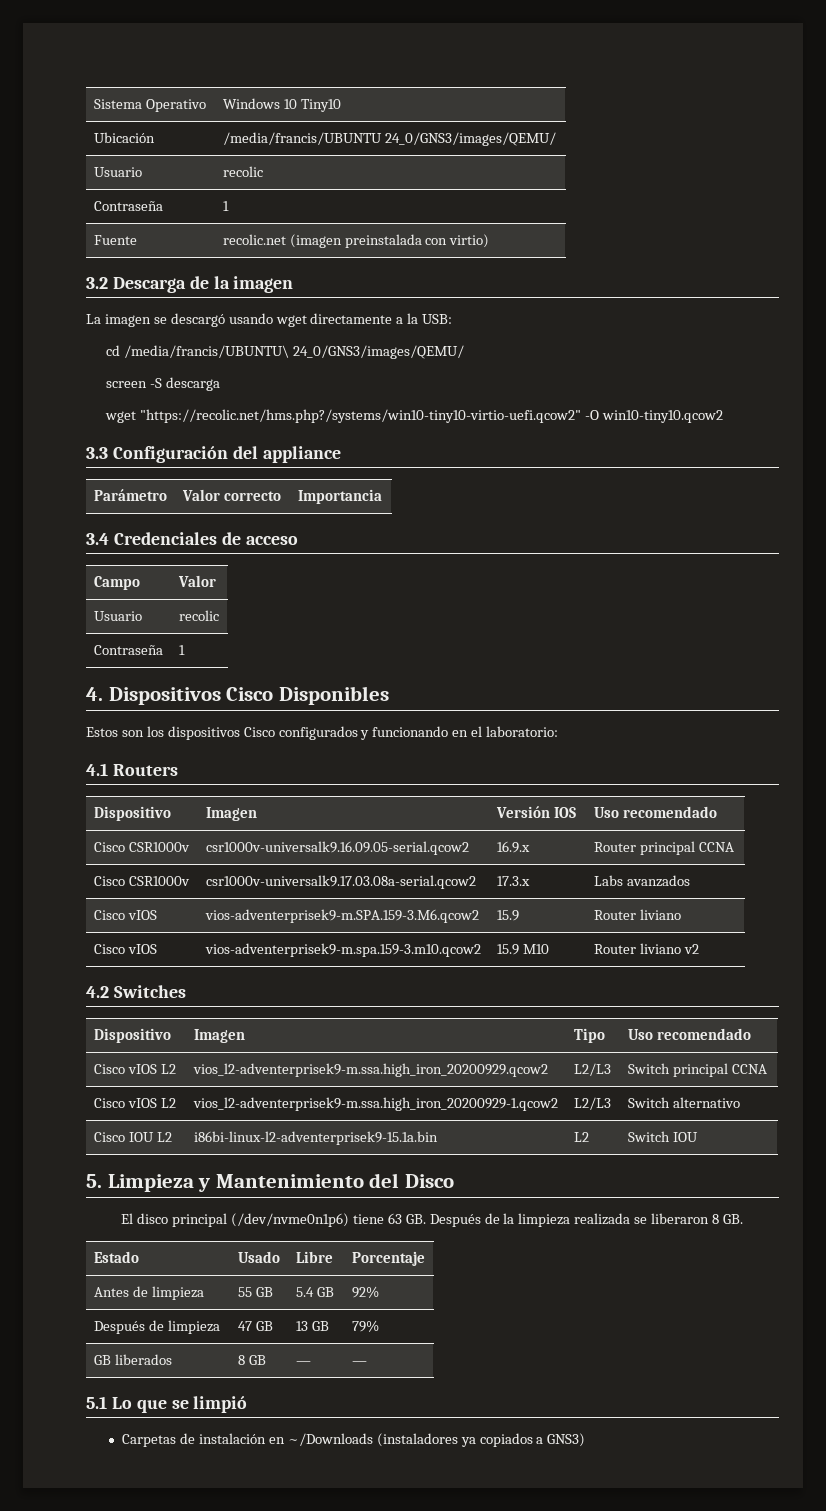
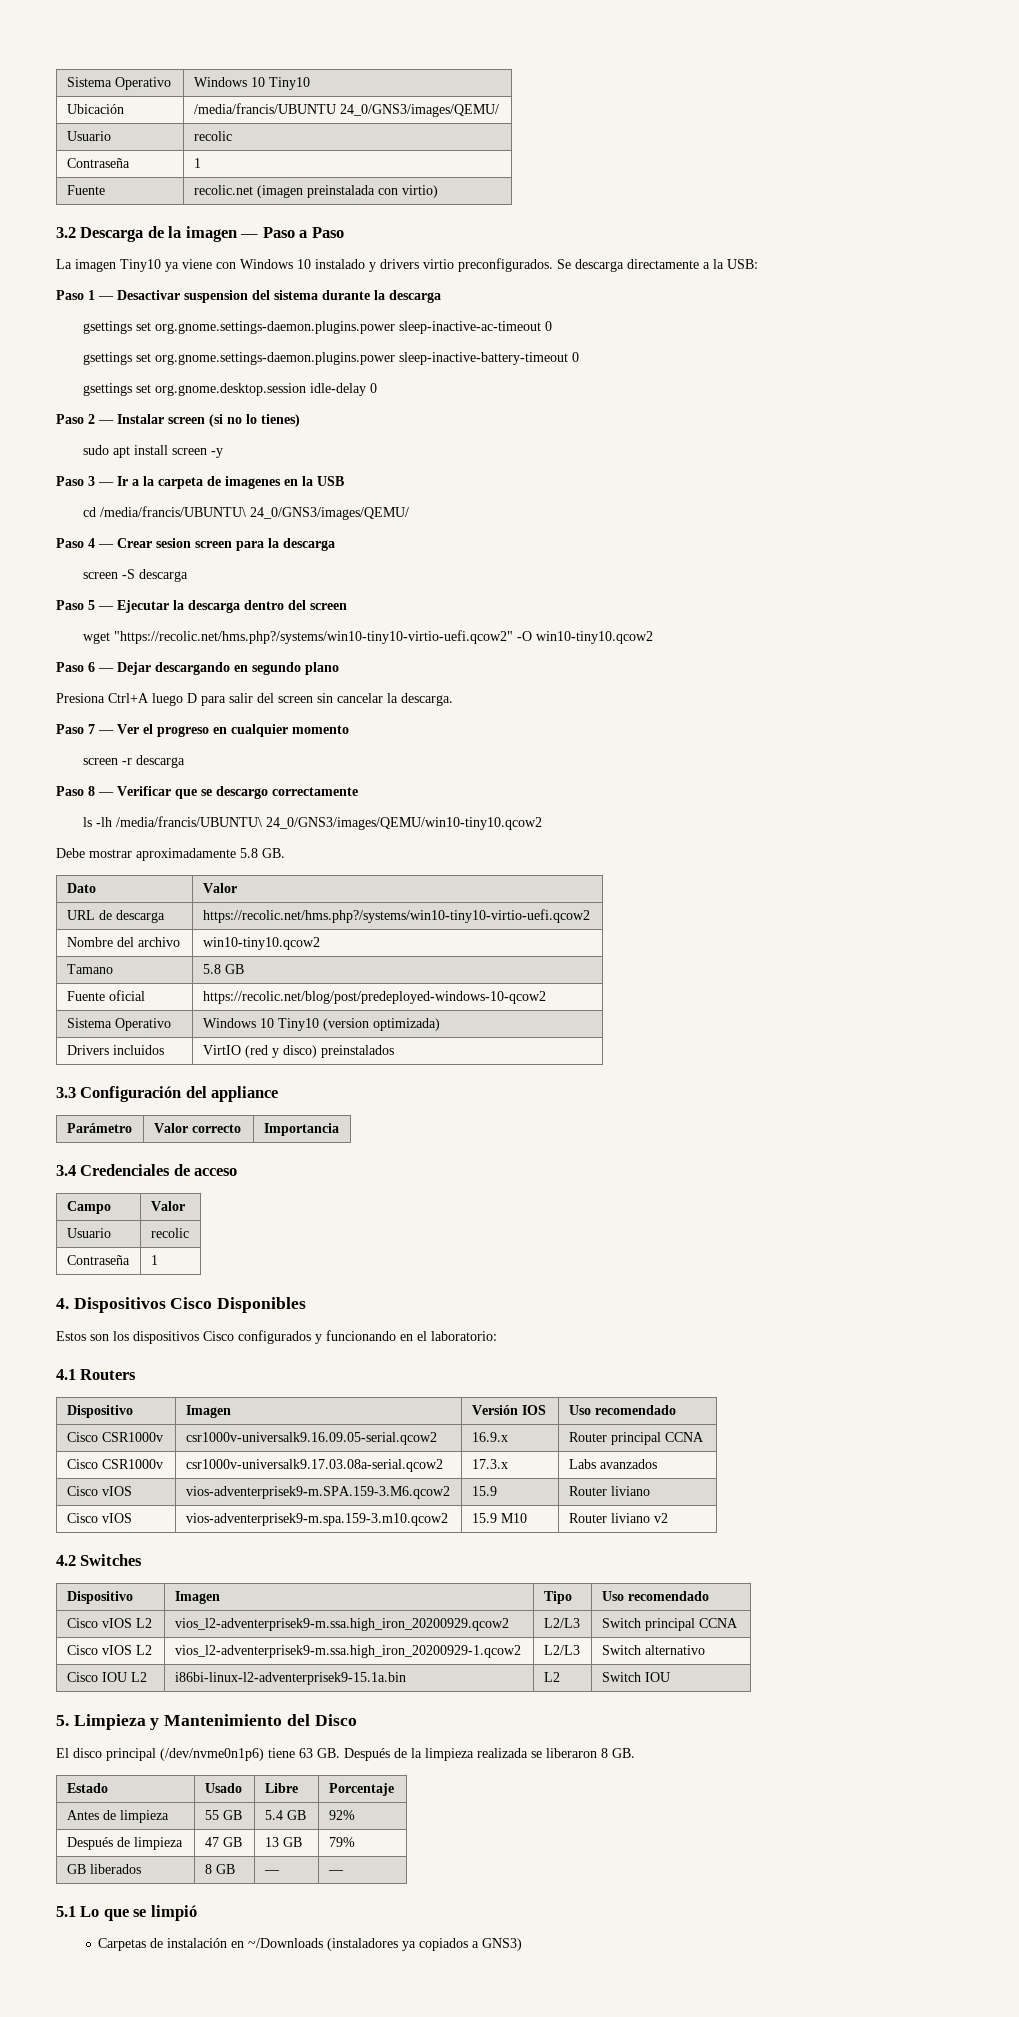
[86,313,453,327] [106,345,465,359] [106,377,221,391] [105,409,723,423] // La imagen se descargó usando wget directamente a la USB: // cd /media/francis/UBUNTU\ 24_0/GNS3/images/QEMU/ // screen -S descarga // wget "https://recolic.net/hms.php?/systems/win10-tiny10-virtio-uefi.qcow2" -O win10-tiny10.qcow2 -> [240,227,344,238] [56,258,758,272] [56,290,441,303] [83,321,553,334] [83,352,580,365] [83,383,378,396] [56,414,300,427] [83,445,224,458] [56,476,344,489] [83,506,410,520] [56,538,335,551] [83,569,189,582] [56,600,347,613] [83,630,654,644] [56,662,339,675] [56,693,453,706] [56,724,349,737] [83,755,186,768] [56,786,358,799] [83,816,543,830] [56,848,285,861] [66,883,96,893] [202,883,237,893] [66,910,165,923] [202,909,590,923] [66,937,180,947] [202,937,320,950] [66,964,113,974] [202,964,244,974] [66,990,145,1001] [202,991,546,1004] [66,1018,171,1031] [202,1018,440,1031] [66,1045,164,1055] [202,1045,394,1058] — Paso a Paso // La imagen Tiny10 ya viene con Windows 10 instalado y drivers virtio preconfigurados. Se descarga directamente a la USB: // Paso 1 — Desactivar suspension del sistema durante la descarga // gsettings set org.gnome.settings-daemon.plugins.power sleep-inactive-ac-timeout 0 // gsettings set org.gnome.settings-daemon.plugins.power sleep-inactive-battery-timeout 0 // gsettings set org.gnome.desktop.session idle-delay 0 // Paso 2 — Instalar screen (si no lo tienes) // sudo apt install screen -y // Paso 3 — Ir a la carpeta de imagenes en la USB // cd /media/francis/UBUNTU\ 24_0/GNS3/images/QEMU/ // Paso 4 — Crear sesion screen para la descarga // screen -S descarga // Paso 5 — Ejecutar la descarga dentro del screen // wget "https://recolic.net/hms.php?/systems/win10-tiny10-virtio-uefi.qcow2" -O win10-tiny10.qcow2 // Paso 6 — Dejar descargando en segundo plano // Presiona Ctrl+A luego D para salir del screen sin cancelar la descarga. // Paso 7 — Ver el progreso en cualquier momento // screen -r descarga // Paso 8 — Verificar que se descargo correctamente // ls -lh /media/francis/UBUNTU\ 24_0/GNS3/images/QEMU/win10-tiny10.qcow2 // Debe mostrar aproximadamente 5.8 GB. // Dato | Valor // URL de descarga | https://recolic.net/hms.php?/systems/win10-tiny10-virtio-uefi.qcow2 // Nombre del archivo | win10-tiny10.qcow2 // Tamano | 5.8 GB // Fuente oficial | https://recolic.net/blog/post/predeployed-windows-10-qcow2 // Sistema Operativo | Windows 10 Tiny10 (version optimizada) // Drivers incluidos | VirtIO (red y disco) preinstalados

